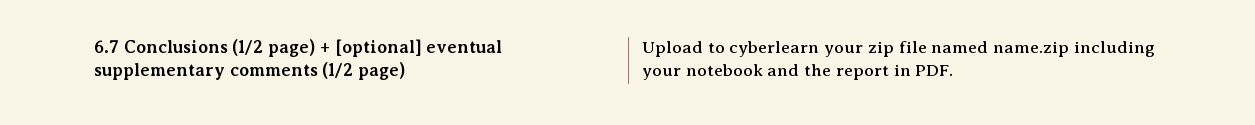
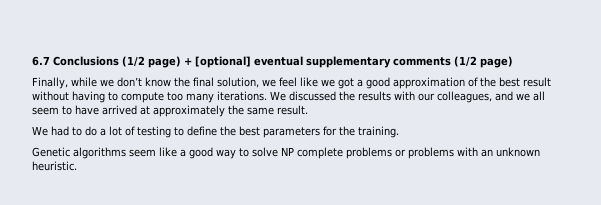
[642,41,1155,57] [642,64,954,80] Upload to cyberlearn your zip file named name.zip including your notebook and the report in PDF. -> [32,77,551,89] [32,91,545,103] [32,105,308,117] [32,126,399,138] [32,147,540,159] [32,161,77,171] Finally, while we don’t know the final solution, we feel like we got a good approximation of the best result without having to compute too many iterations. We discussed the results with our colleagues, and we all seem to have arrived at approximately the same result. // We had to do a lot of testing to define the best parameters for the training. // Genetic algorithms seem like a good way to solve NP complete problems or problems with an unknown heuristic.

